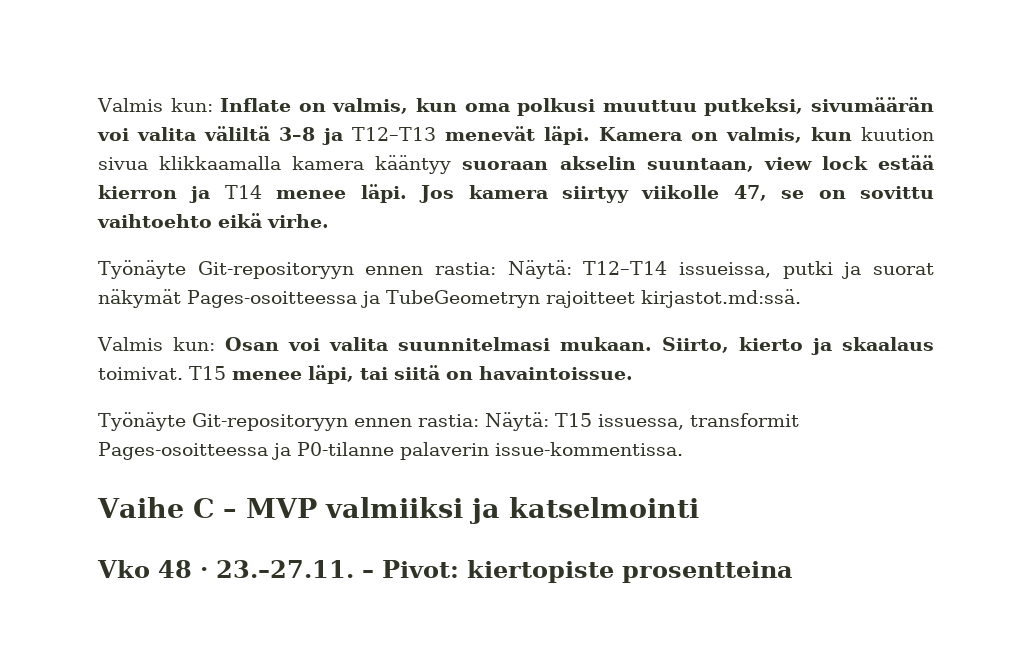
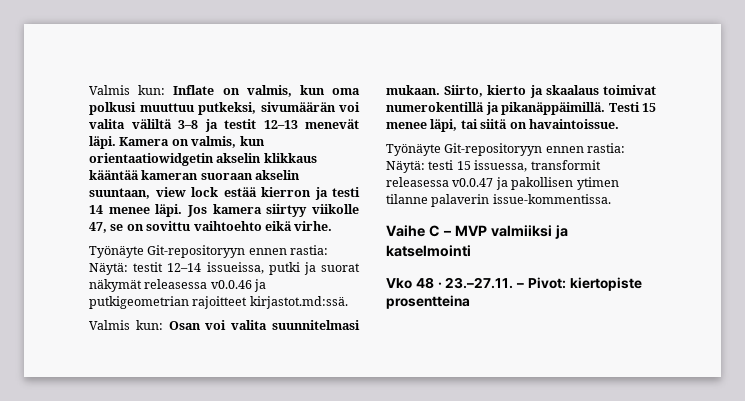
[352,127,436,141] T12–T13 -> [224,119,298,129] testit 12–13
[861,127,934,141] [98,155,452,174] kuution sivua klikkaamalla kamera kääntyy -> [89,153,317,166] [89,170,199,180] orientaatiowidgetin akselin klikkaus kääntää kameran
[224,185,262,199] T14 -> [332,187,360,197] [89,205,103,214] testi 14
[583,261,668,275] T12–T14 -> [133,262,202,272] testit 12–14
[187,290,540,308] Pages-osoitteessa ja TubeGeometryn -> [144,279,267,292] [89,296,189,309] releasessa v0.0.46 ja putkigeometrian
[98,366,226,380] toimivat. T15 -> [603,85,656,95] [386,102,656,115] toimivat numerokentillä ja pikanäppäimillä. Testi 15
[555,413,799,430] [98,442,394,460] T15 issuessa, transformit Pages-osoitteessa ja P0-tilanne -> [428,160,601,172] [386,177,619,190] [386,194,428,204] testi 15 issuessa, transformit releasessa v0.0.47 ja pakollisen ytimen tilanne

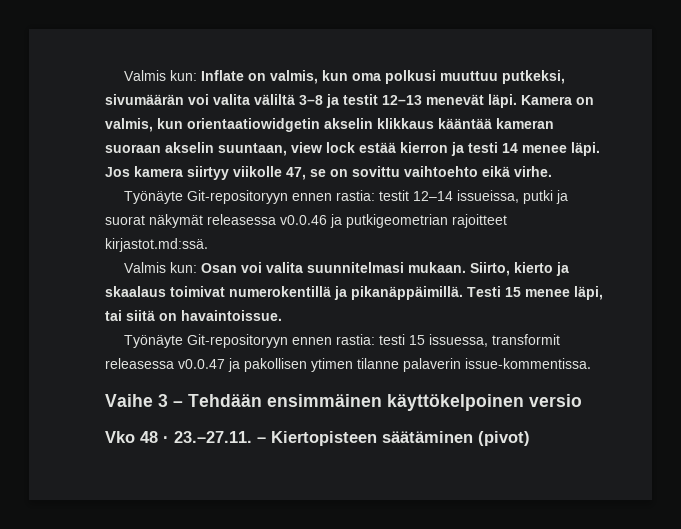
[89,263,128,275] Näytä: -> (376, 195) none
[386,161,425,173] Näytä: -> (376, 339) none
[428,225,568,239] [386,245,471,257] C – MVP valmiiksi ja katselmointi -> [158,394,582,411] 3 – Tehdään ensimmäinen käyttökelpoinen versio
[527,277,642,291] [386,295,470,309] Pivot: kiertopiste prosentteina -> [271,431,530,446] Kiertopisteen säätäminen (pivot)

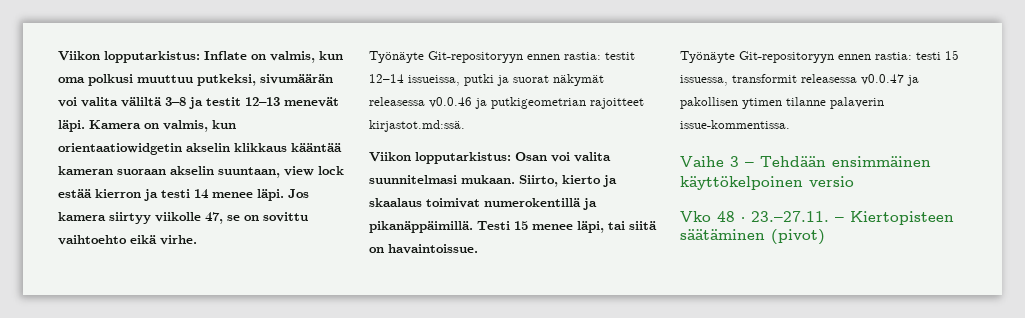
[124,70,198,81] Valmis kun: -> [58,51,200,63] Viikon lopputarkistus:
[124,262,198,273] Valmis kun: -> [369,152,511,164] Viikon lopputarkistus:

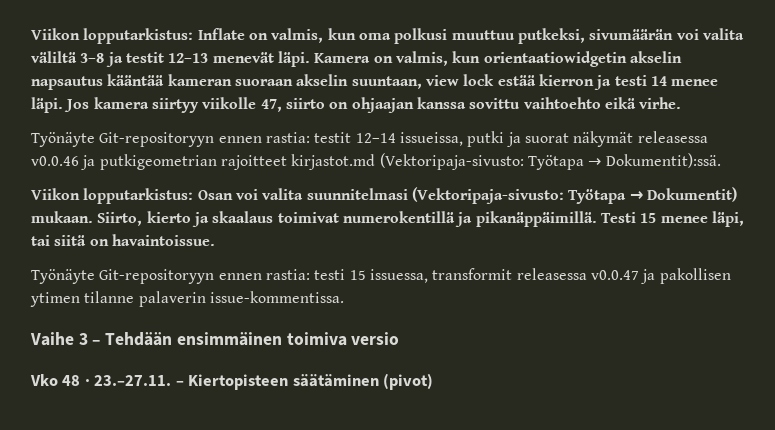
[234,143,287,152] klikkaus -> [31,76,103,90] napsautus
[227,215,259,221] se on -> [285,97,466,113] siirto on ohjaajan kanssa
[369,120,465,132] kirjastot.md:ssä. -> [291,153,721,170] kirjastot.md (Vektoripaja-sivusto: Työtapa → Dokumentit):ssä.
(457, 179) none -> [411,187,737,204] (Vektoripaja-sivusto: Työtapa → Dokumentit)
[680,176,803,190] käyttökelpoinen -> [286,332,347,346] toimiva

